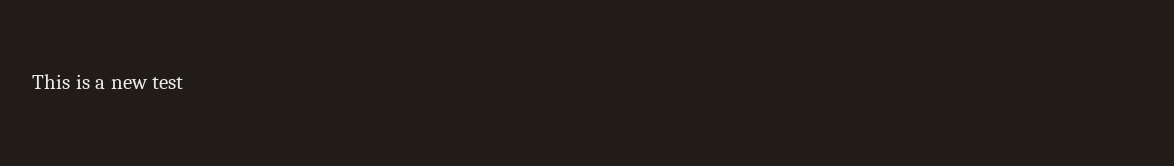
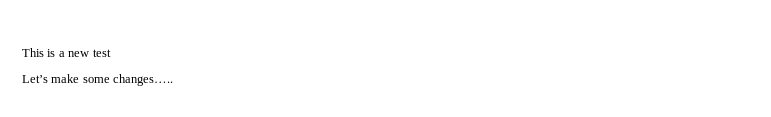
(184, 83) none -> [22,74,174,86] // Let’s make some changes…..

